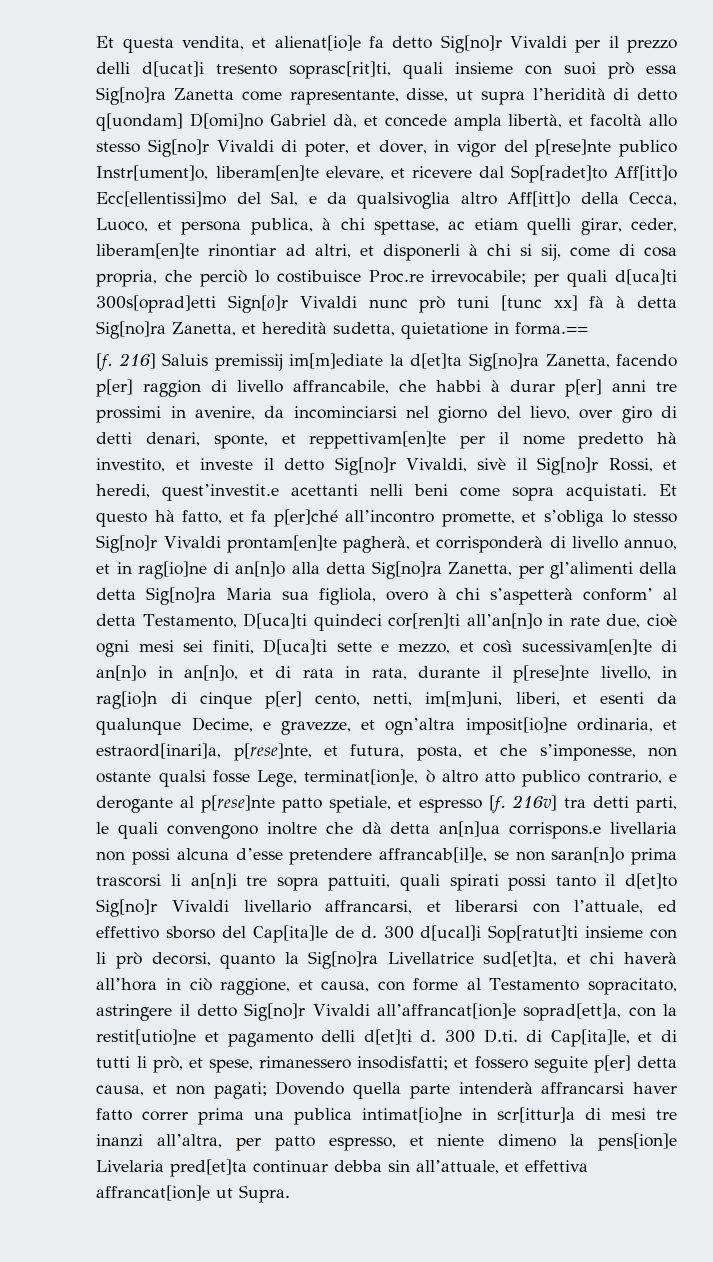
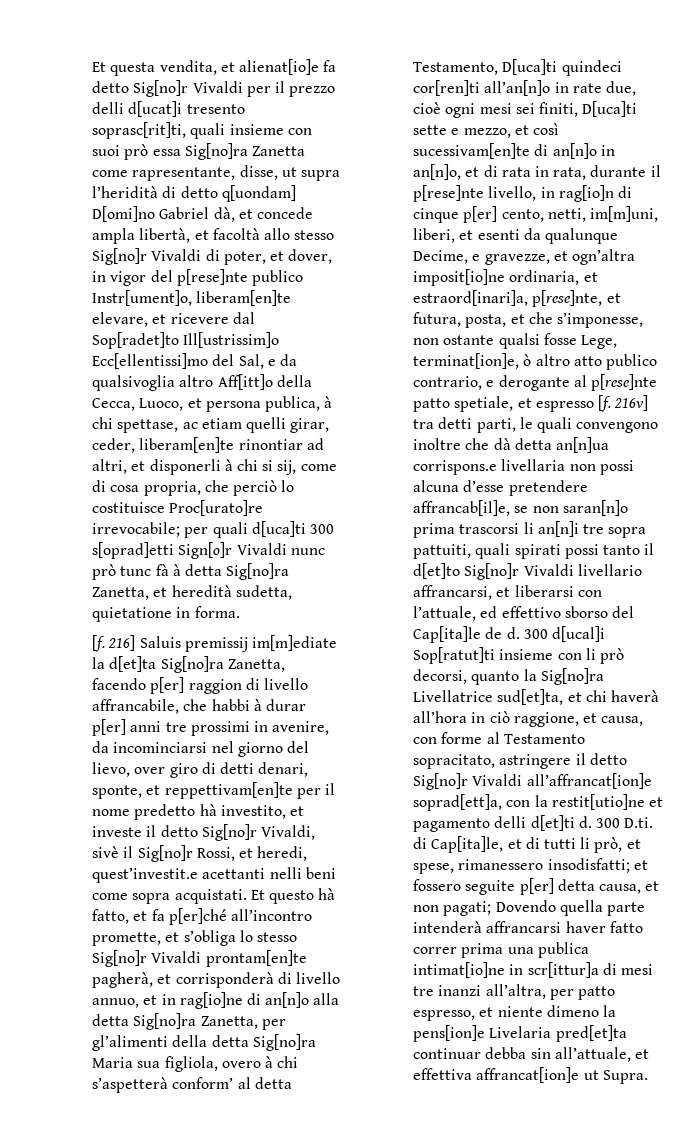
[614,165,678,181] Aff[itt]o -> [183,332,280,348] Ill[ustrissim]o
[276,270,424,283] costibuisce Proc.re -> [92,500,264,516] costituisce Proc[urato]re
[96,295,217,313] 300s[oprad]etti -> [309,524,334,534] [92,542,175,559] 300 s[oprad]etti
[457,295,578,311] tuni [tunc xx] -> [120,566,152,576] tunc
[515,322,589,335] forma.== -> [194,606,240,618] forma.

